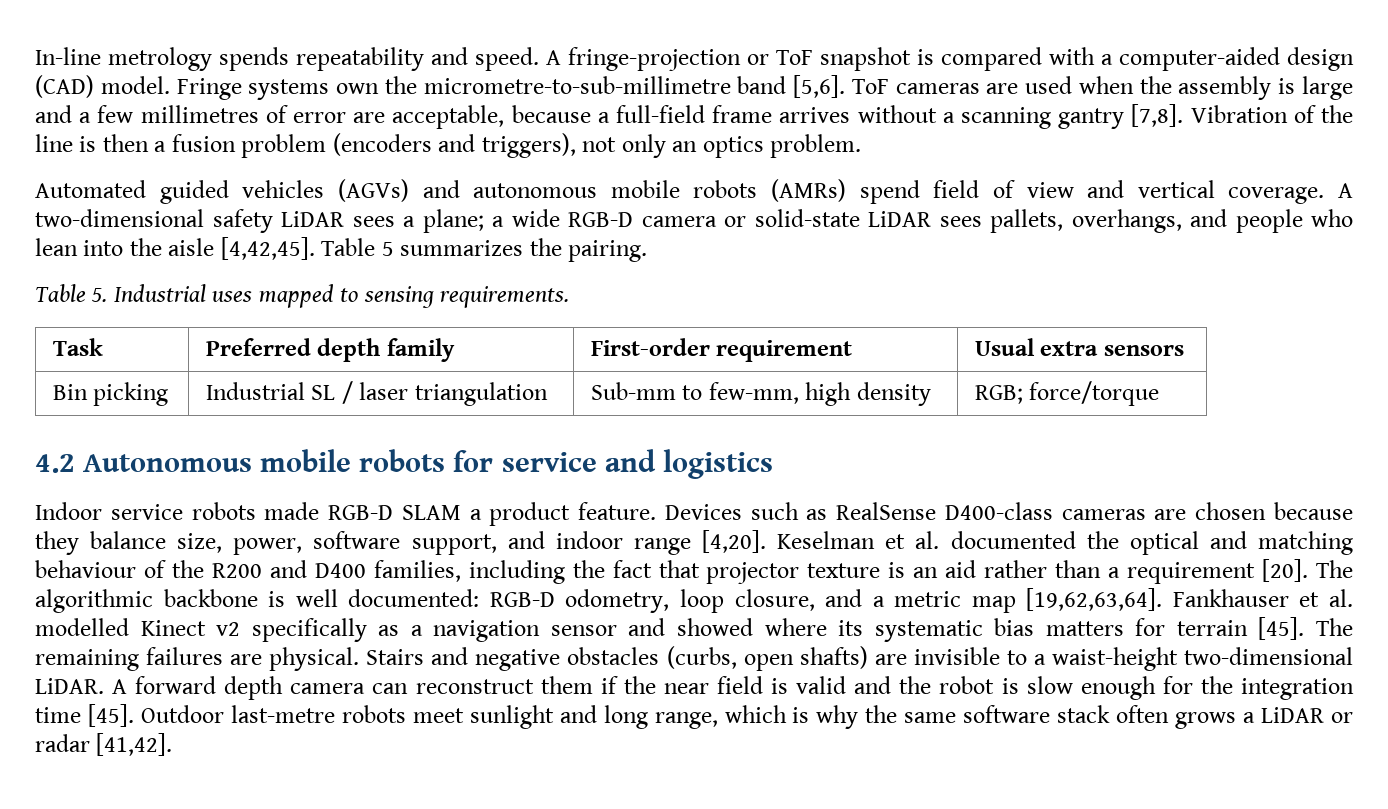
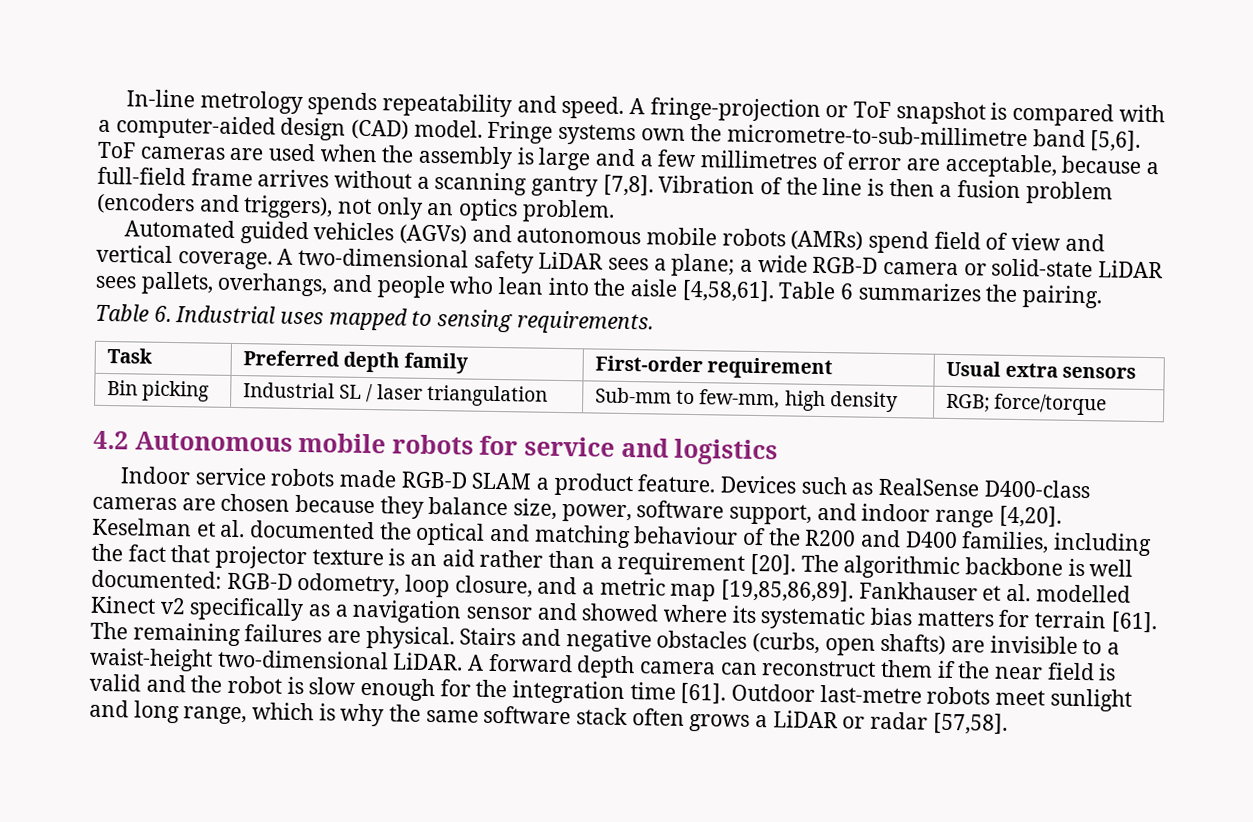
[220,237,394,260] [4,42,45]. Table 5 -> [681,279,854,303] [4,58,61]. Table 6
[91,288,108,302] 5. -> [153,305,172,322] 6.
[1026,588,1163,611] [19,62,63,64]. -> [721,579,855,603] [19,85,86,89].
[1258,617,1305,640] [45]. -> [1110,611,1157,634] [61].
[87,704,134,727] [45]. -> [680,682,727,705] [61].
[96,733,173,756] [41,42]. -> [932,712,1008,735] [57,58].

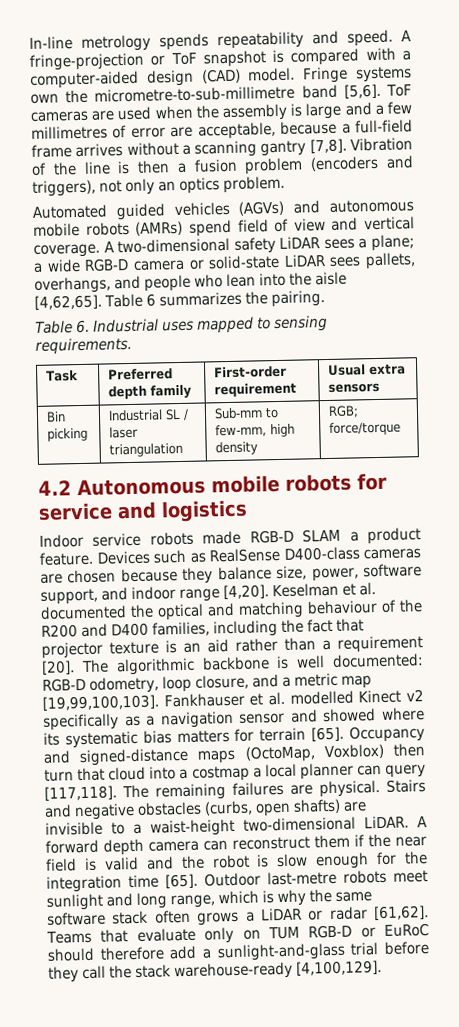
[681,279,775,303] [4,58,61]. -> [34,294,102,310] [4,62,65].
[721,579,855,603] [19,85,86,89]. -> [42,694,159,711] [19,99,100,103].
[1110,611,1157,634] [61]. -> [311,725,425,743] [43,743,425,767] [44,762,426,782] [44,785,117,801] [65]. Occupancy and signed-distance maps (OctoMap, Voxblox) then turn that cloud into a costmap a local planner can query [117,118].
[680,682,727,705] [61]. -> [165,873,198,889] [65].
[932,712,1008,735] [57,58]. -> [373,905,429,921] [46,923,429,944] [47,941,429,962] [48,960,382,983] [61,62]. Teams that evaluate only on TUM RGB-D or EuRoC should therefore add a sunlight-and-glass trial before they call the stack warehouse-ready [4,100,129].

